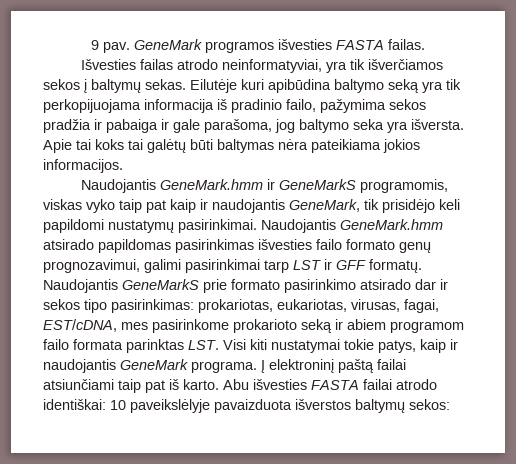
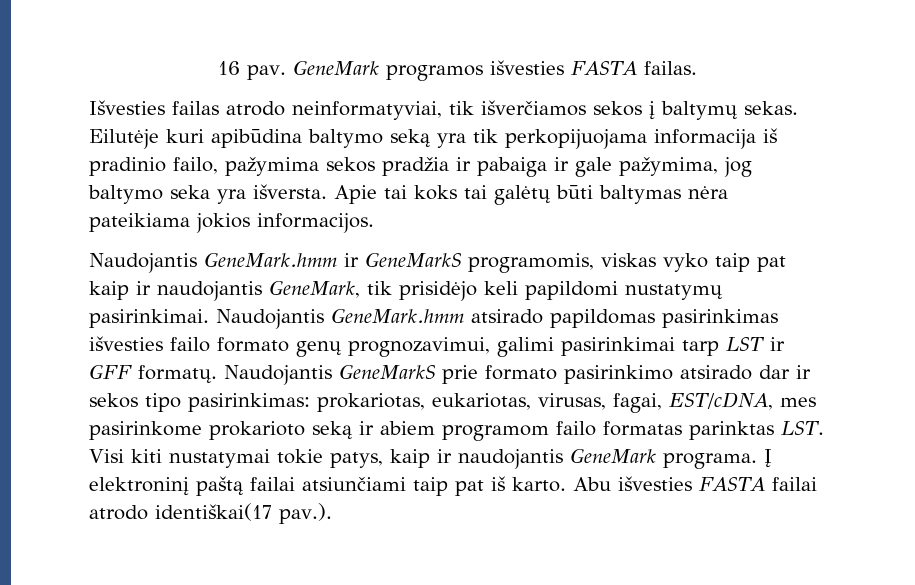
[91,40,99,50] 9 -> [218,61,241,75] 16
[325,61,347,73] yra -> (442, 110) none
[204,119,272,133] parašoma, -> [619,157,718,176] pažymima,
[73,339,123,350] formata -> [603,421,682,436] formatas
[43,399,450,413] identiškai: 10 paveikslėlyje pavaizduota išverstos baltymų sekos: -> [155,503,332,524] identiškai(17 pav.).

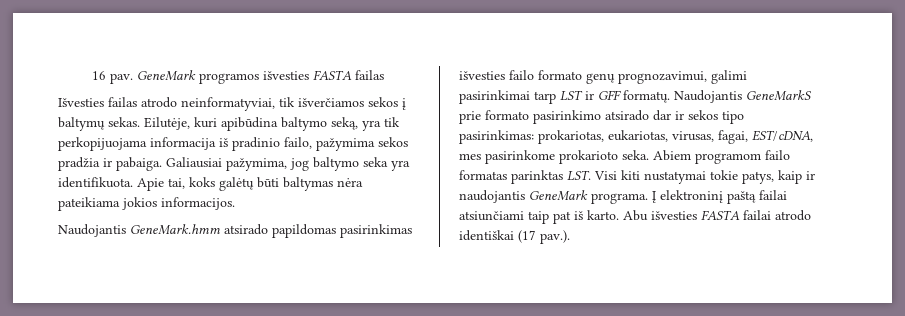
[643,61,697,75] failas. -> [355,70,384,80] failas
[89,129,159,149] Eilutėje -> [144,117,190,130] Eilutėje,
[390,129,431,147] seką -> [331,117,358,130] seką,
[477,157,612,177] pabaiga ir gale -> [116,157,222,171] pabaiga. Galiausiai
[253,184,487,204] išversta. Apie tai koks tai -> [58,177,215,191] identifikuota. Apie tai, koks
[344,252,786,273] [89,280,723,301] [89,308,464,329] ir GeneMarkS programomis, viskas vyko taip pat kaip ir naudojantis GeneMark, tik prisidėjo keli papildomi nustatymų pasirinkimai. Naudojantis GeneMark.hmm -> (220, 229) none
[312,421,435,439] seką ir abiem -> [622,150,691,161] seka. Abiem
[155,503,272,521] identiškai(17 -> [459,230,536,243] identiškai (17

